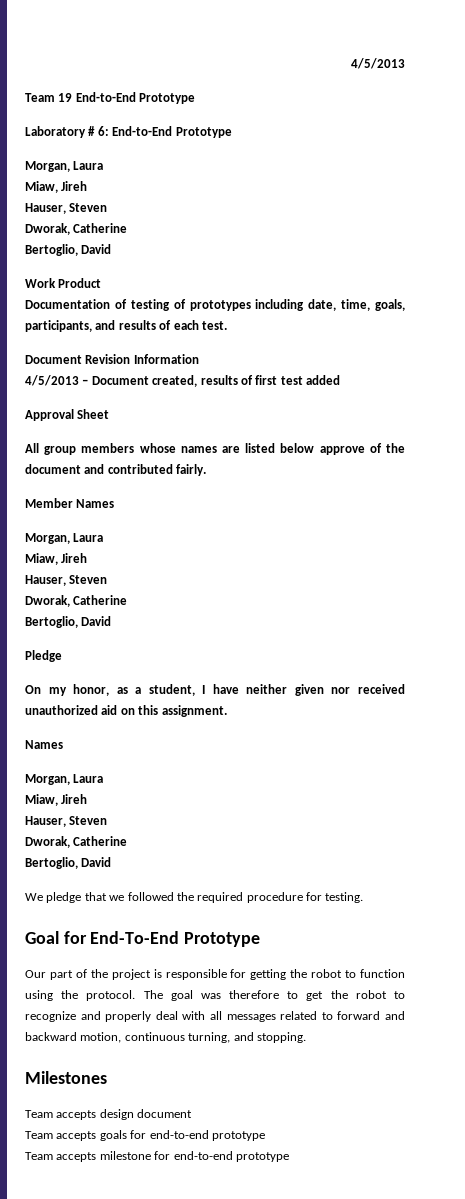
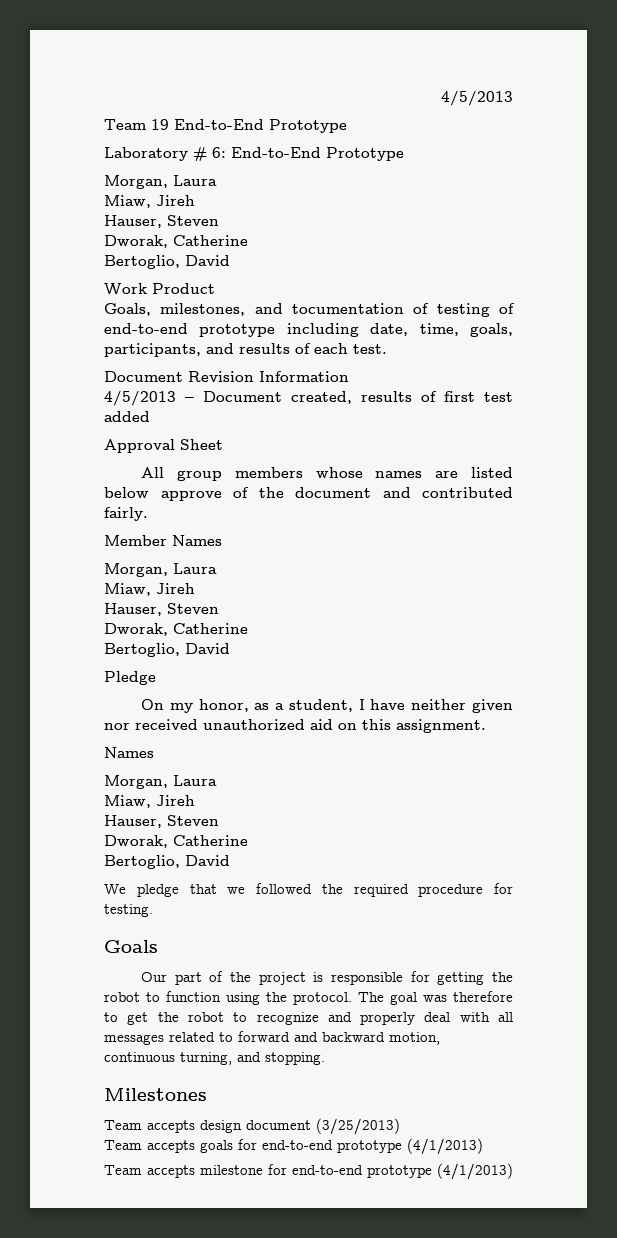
[25,299,110,309] Documentation -> [104,303,404,316] Goals, milestones, and tocumentation
[189,300,251,311] prototypes -> [104,323,276,337] end-to-end prototype
[25,931,261,947] Goal for End-To-End Prototype -> [104,940,158,953] Goals
(193, 1113) none -> [316,1118,400,1135] (3/25/2013)
(265, 1136) none -> [407,1138,483,1155] (4/1/2013)
(289, 1157) none -> [437,1163,513,1180] (4/1/2013)

